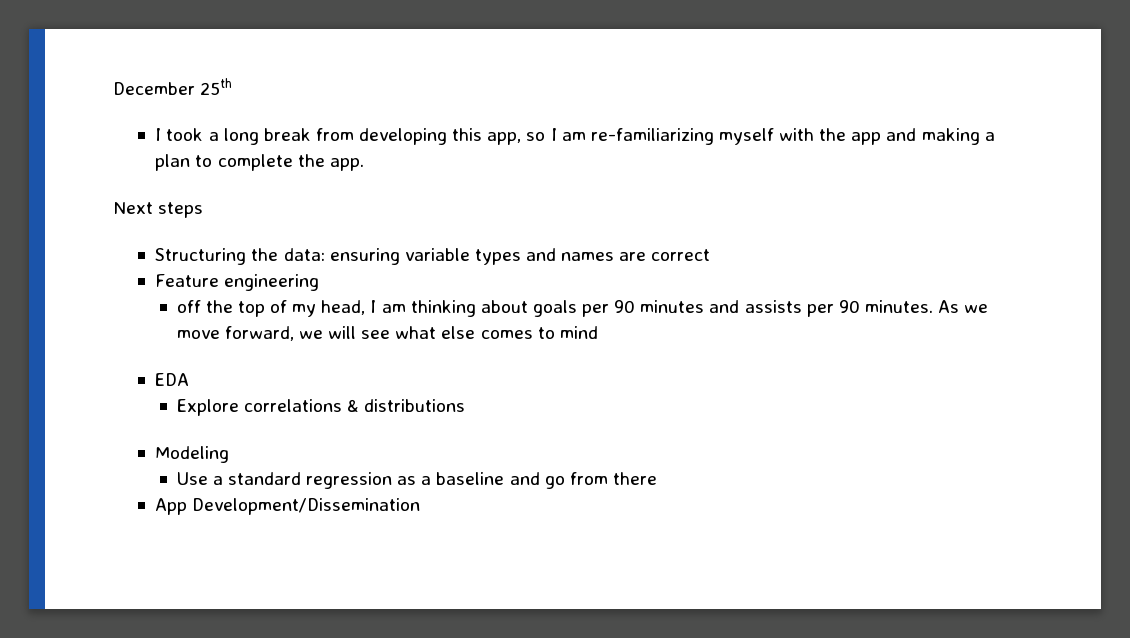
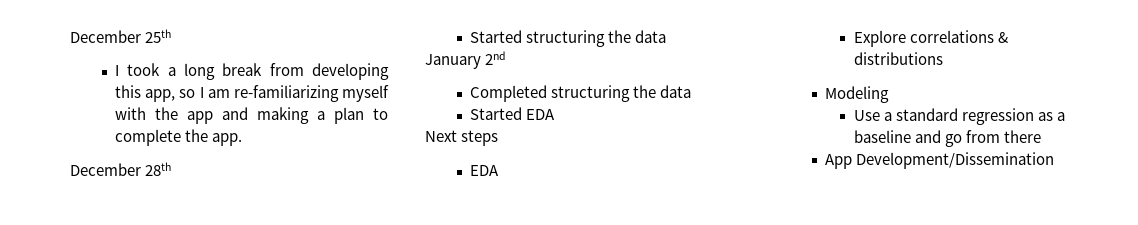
[113,202,204,218] [155,248,711,265] [155,274,320,291] [176,300,989,317] [176,326,598,341] Next steps // Structuring the data: ensuring variable types and names are correct // Feature engineering // off the top of my head, I am thinking about goals per 90 minutes and assists per 90 minutes. As we move forward, we will see what else comes to mind -> [70,162,172,176] [470,30,667,47] [425,51,507,69] [470,85,692,102] [470,107,556,120] [425,130,499,146] December 28th // Started structuring the data // January 2nd // Completed structuring the data // Started EDA // Next steps

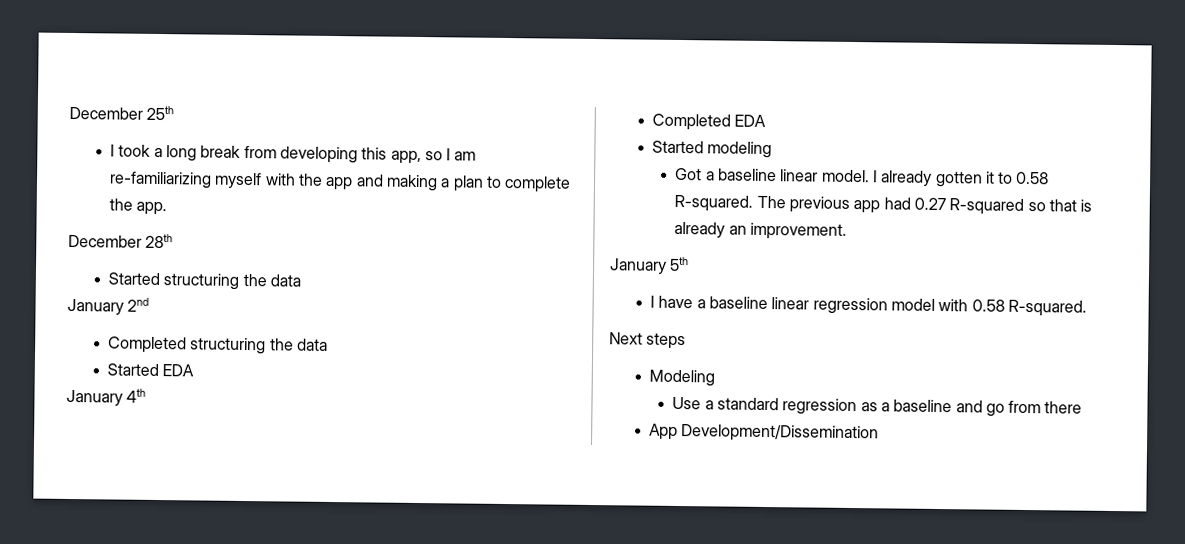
[425,130,499,146] [470,165,500,176] [853,30,1008,47] [853,52,943,65] Next steps // EDA // Explore correlations & distributions -> [66,388,147,407] [651,113,767,131] [651,140,773,159] [675,167,1050,188] [674,194,1093,215] [674,221,847,240] [609,256,690,275] [649,295,1087,317] [609,332,687,350] January 4th // Completed EDA // Started modeling // Got a baseline linear model. I already gotten it to 0.58 R-squared. The previous app had 0.27 R-squared so that is already an improvement. // January 5th // I have a baseline linear regression model with 0.58 R-squared. // Next steps

